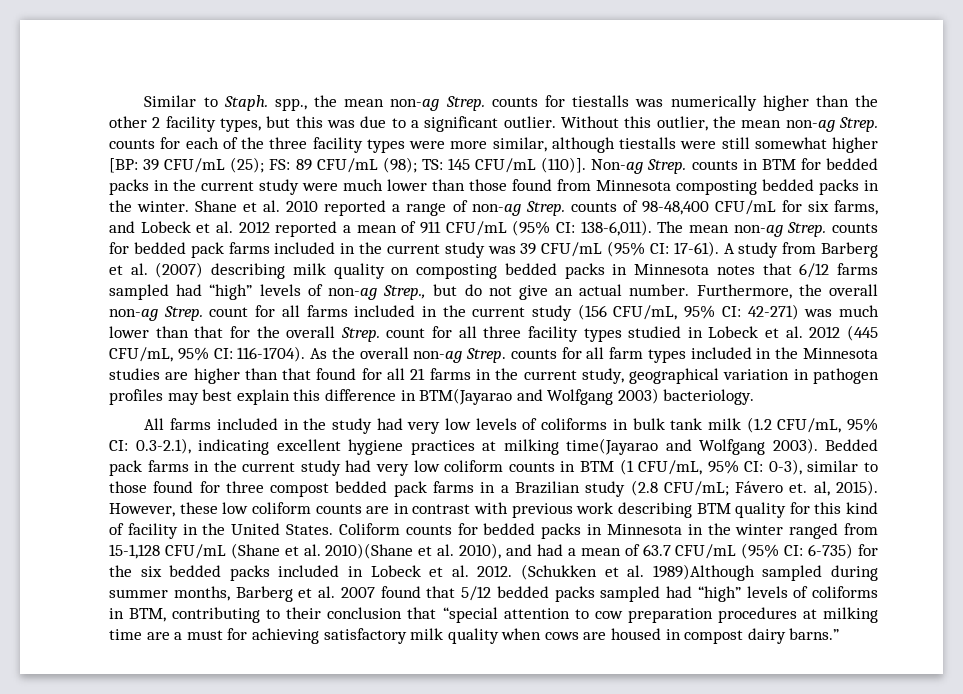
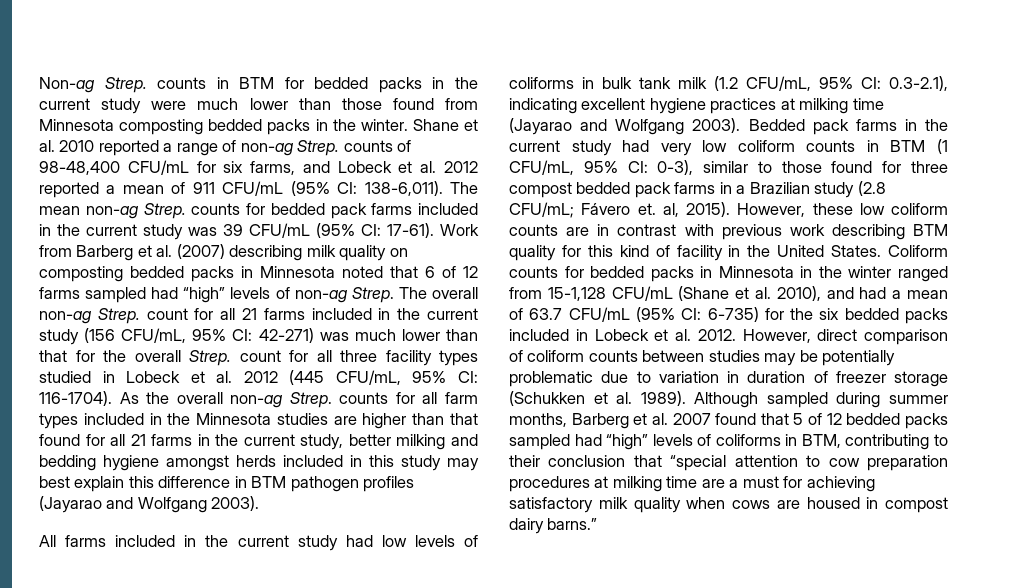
[144,95,879,111] [109,116,879,132] [109,137,878,153] [109,157,587,173] Similar to Staph. spp., the mean non-ag Strep. counts for tiestalls was numerically higher than the other 2 facility types, but this was due to a significant outlier. Without this outlier, the mean non-ag Strep. counts for each of the three facility types were more similar, although tiestalls were still somewhat higher [BP: 39 CFU/mL (25); FS: 89 CFU/mL (98); TS: 145 CFU/mL (110)]. -> (39, 85) none
[723,242,779,258] A study -> [440,224,479,236] Work
[716,263,830,278] notes that 6/12 -> [342,266,478,278] noted that 6 of 12
[383,284,822,300] Strep., but do not give an actual number. Furthermore, the -> [351,287,427,303] Strep. The
(300, 311) none -> [242,308,258,320] 21
[629,368,879,384] [109,389,163,405] geographical variation in pathogen profiles -> [348,434,478,450] [39,455,441,471] better milking and bedding hygiene amongst herds included in this study
[419,388,755,405] BTM(Jayarao and Wolfgang 2003) bacteriology. -> [251,476,415,492] [39,496,260,513] BTM pathogen profiles (Jayarao and Wolfgang 2003).
[331,418,441,434] study had very -> [237,535,373,551] current study had
[566,438,658,455] time(Jayarao -> [852,98,884,110] [509,118,572,135] time (Jayarao
[325,543,455,559] 2010)(Shane et al. -> (771, 293) none
(513, 571) none -> [742,329,948,345] [509,350,896,366] [509,371,948,387] However, direct comparison of coliform counts between studies may be potentially problematic due to variation in duration of freezer storage
[652,564,755,581] 1989)Although -> [640,391,759,408] 1989). Although
[461,586,491,601] 5/12 -> [793,413,842,425] 5 of 12

